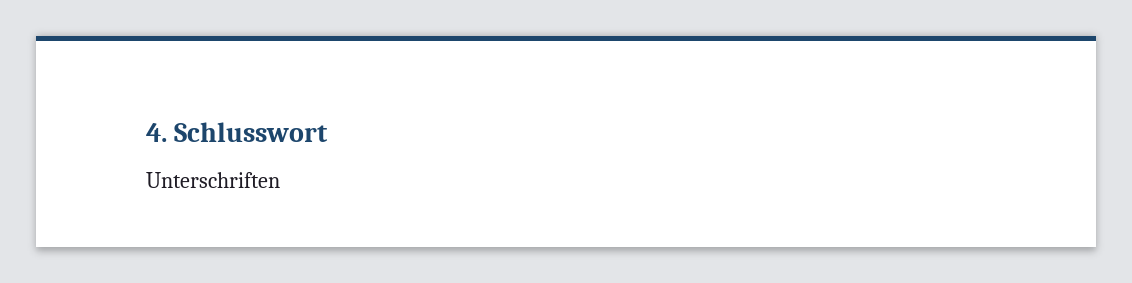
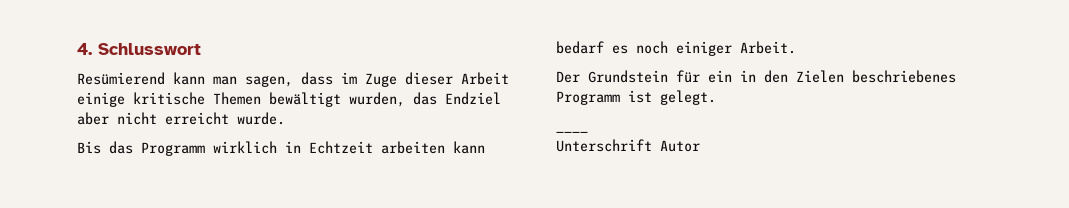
[146,172,280,188] Unterschriften -> [77,72,509,87] [77,92,501,107] [77,112,285,125] [77,141,485,156] [556,41,796,56] [556,70,956,83] [556,90,716,105] [556,131,588,133] [556,139,700,152] Resümierend kann man sagen, dass im Zuge dieser Arbeit einige kritische Themen bewältigt wurden, das Endziel aber nicht erreicht wurde. // Bis das Programm wirklich in Echtzeit arbeiten kann bedarf es noch einiger Arbeit. // Der Grundstein für ein in den Zielen beschriebenes Programm ist gelegt. // ____ // Unterschrift Autor

